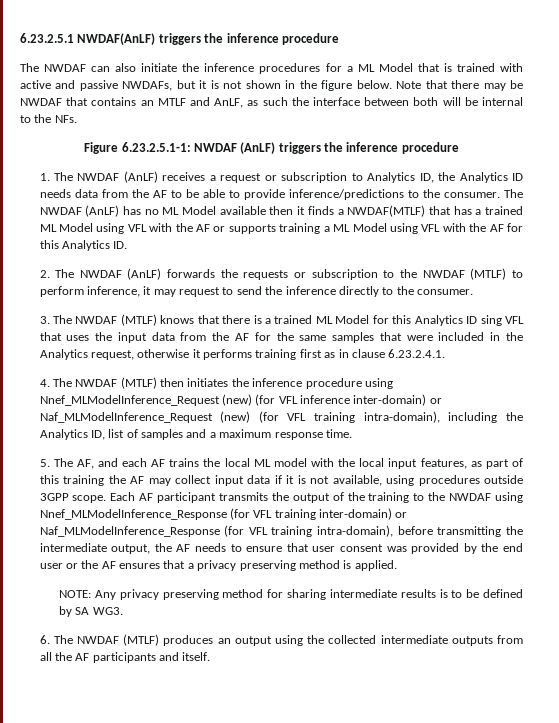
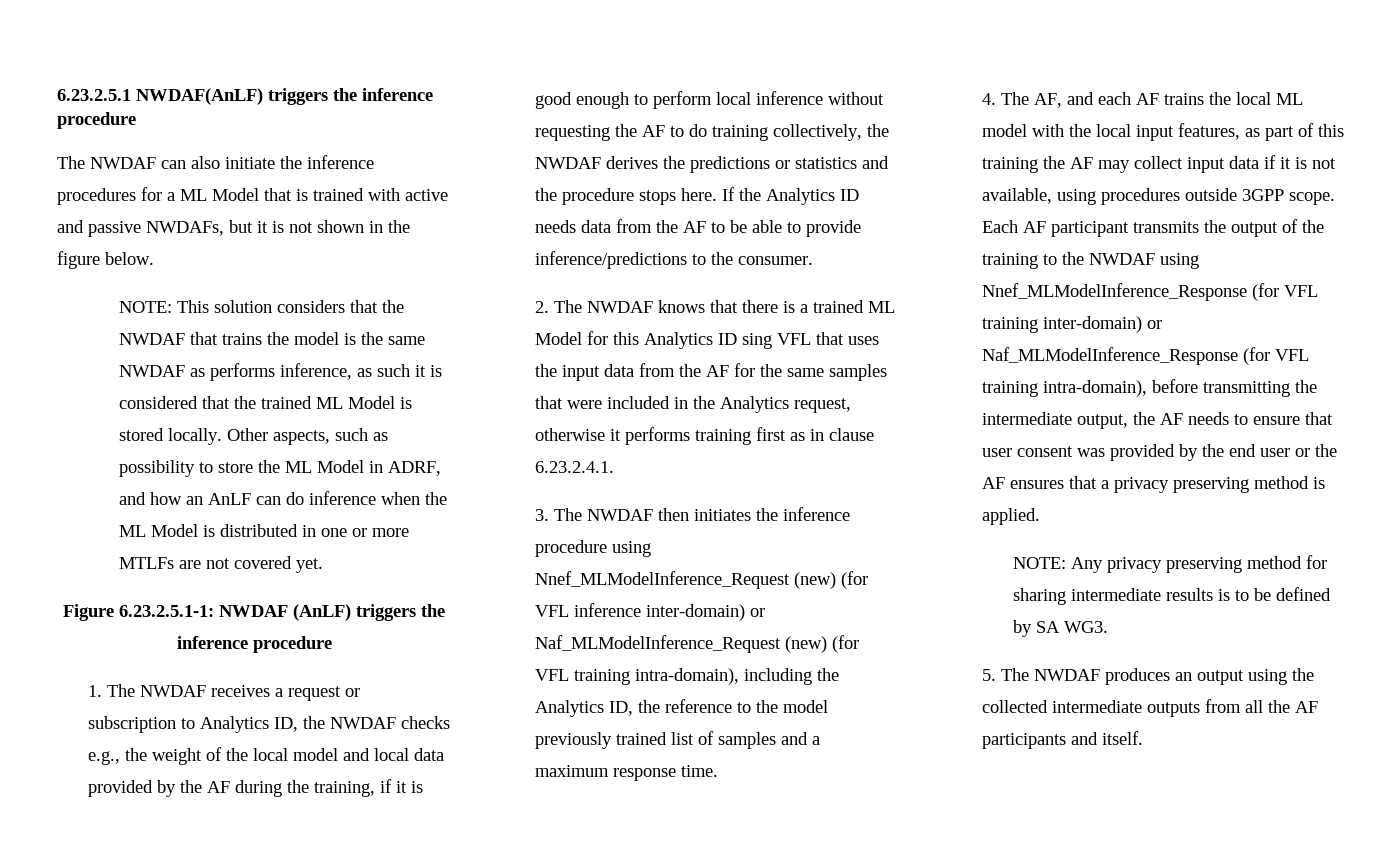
[396,80,524,91] [20,97,523,108] [20,114,77,123] Note that there may be NWDAF that contains an MTLF and AnLF, as such the interface between both will be internal to the NFs. -> [119,300,405,313] [119,332,426,345] [119,363,443,381] [119,396,413,409] [119,428,389,445] [119,460,442,477] [119,491,448,505] [119,524,410,537] [119,556,324,573] // NOTE: This solution considers that the NWDAF that trains the model is the same NWDAF as performs inference, as such it is considered that the trained ML Model is stored locally. Other aspects, such as possibility to store the ML Model in ADRF, and how an AnLF can do inference when the ML Model is distributed in one or more MTLFs are not covered yet.
[123,171,158,183] (AnLF) -> (207, 691) none
(456, 176) none -> [330,716,451,729] [88,747,445,765] [88,779,424,797] [535,91,885,109] [535,124,890,141] [535,156,890,173] [535,187,762,205] NWDAF checks e.g., the weight of the local model and local data provided by the AF during the training, if it is good enough to perform local inference without requesting the AF to do training collectively, the NWDAF derives the predictions or statistics and the procedure stops here. If the
[504,189,524,198] [39,205,523,217] [39,223,524,234] [39,240,128,251] [39,268,524,280] [39,286,474,297] [39,314,157,326] The NWDAF (AnLF) has no ML Model available then it finds a NWDAF(MTLF) that has a trained ML Model using VFL with the AF or supports training a ML Model using VFL with the AF for this Analytics ID. // 2. The NWDAF (AnLF) forwards the requests or subscription to the NWDAF (MTLF) to perform inference, it may request to send the inference directly to the consumer. // 3. The NWDAF (MTLF) -> [535,300,654,313] // 2. The NWDAF
[39,377,157,389] 4. The NWDAF (MTLF) -> [535,508,654,521] 3. The NWDAF
(105, 435) none -> [638,699,829,713] [535,732,668,749] the reference to the model previously trained
[39,459,50,467] 5. -> [982,93,997,105] 4.
[39,634,160,646] 6. The NWDAF (MTLF) -> [982,668,1101,681] 5. The NWDAF

